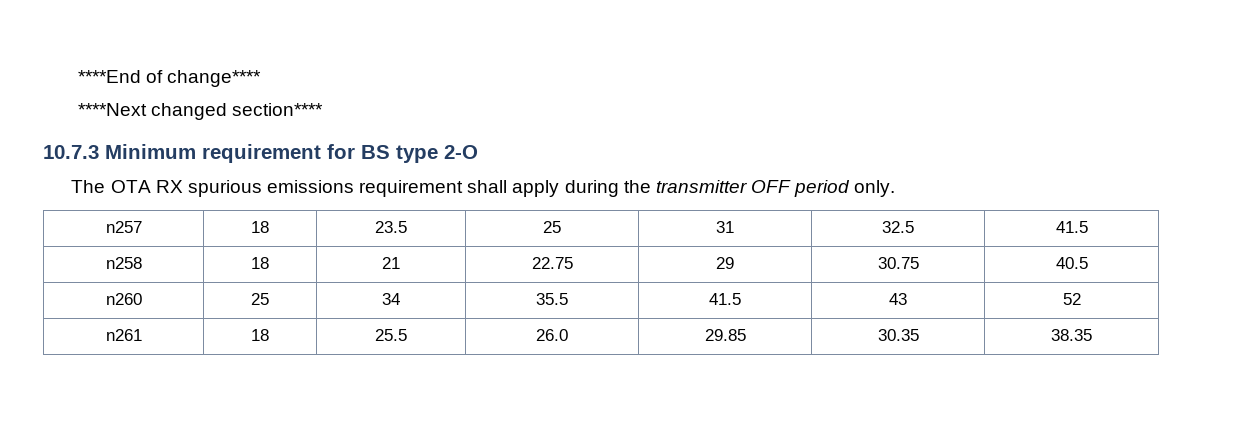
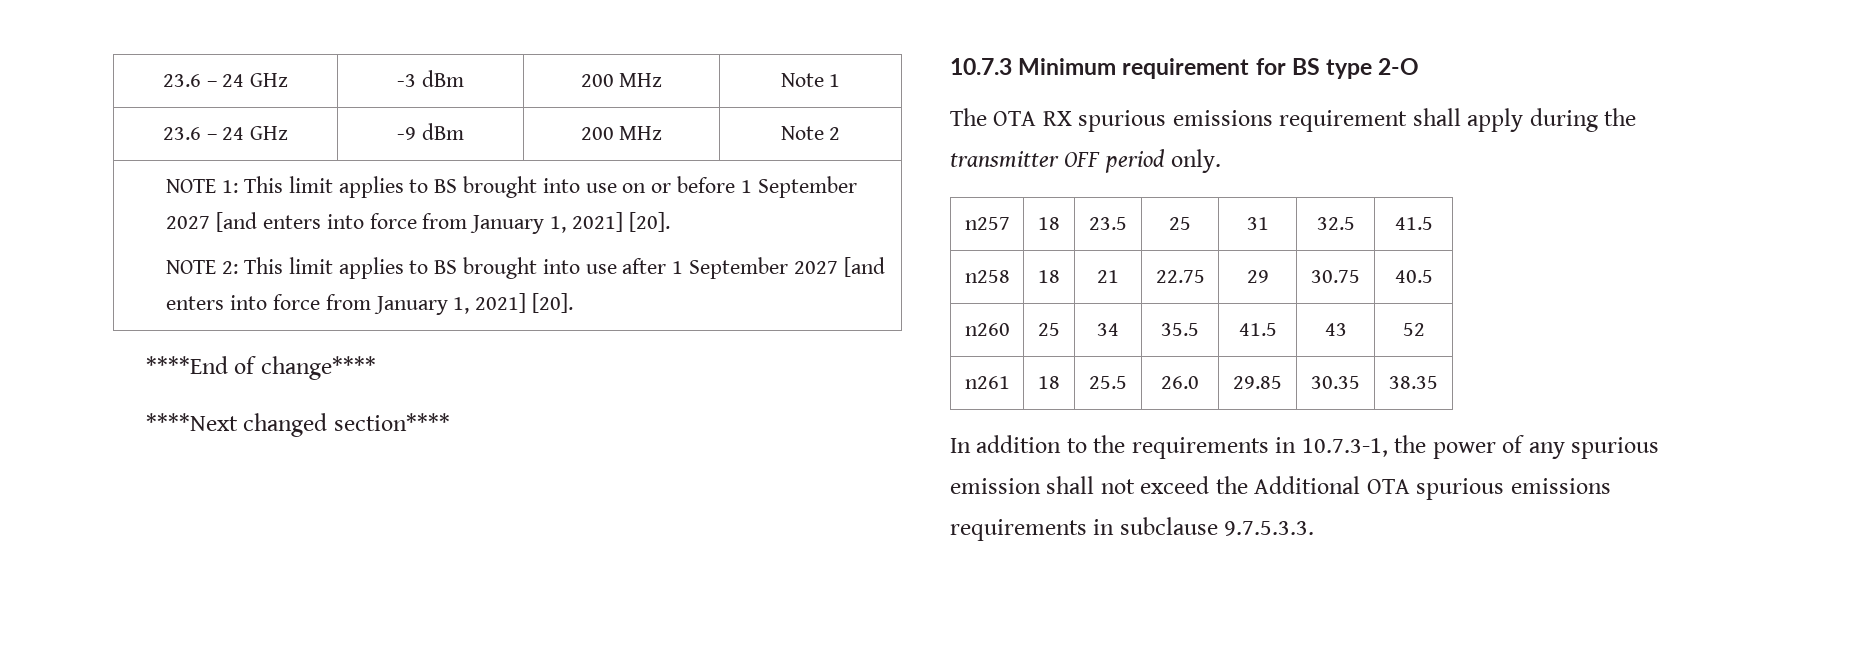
(77, 76) none -> [162,73,289,87] [397,70,464,87] [580,73,663,87] [780,73,841,87] [162,126,289,140] [397,123,464,140] [580,126,663,140] [780,126,841,140] [166,176,857,198] [166,212,670,234] [166,257,885,279] [166,293,573,315] 23.6 – 24 GHz | -3 dBm | 200 MHz | Note 1 // 23.6 – 24 GHz | -9 dBm | 200 MHz | Note 2 // NOTE 1: This limit applies to BS brought into use on or before 1 September 2027 [and enters into force from January 1, 2021] [20]. // NOTE 2: This limit applies to BS brought into use after 1 September 2027 [and enters into force from January 1, 2021] [20]. //
(1092, 335) none -> [950,435,1660,459] [950,476,1611,500] [950,517,1315,541] // In addition to the requirements in 10.7.3-1, the power of any spurious emission shall not exceed the Additional OTA spurious emissions requirements in subclause 9.7.5.3.3.

